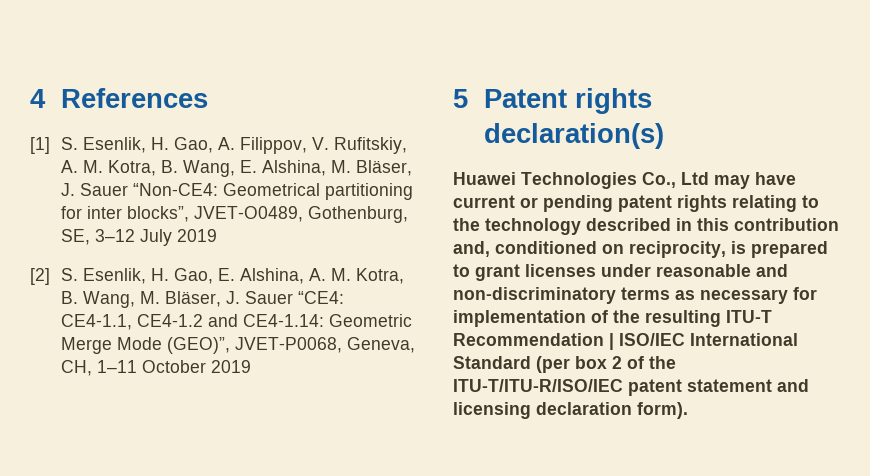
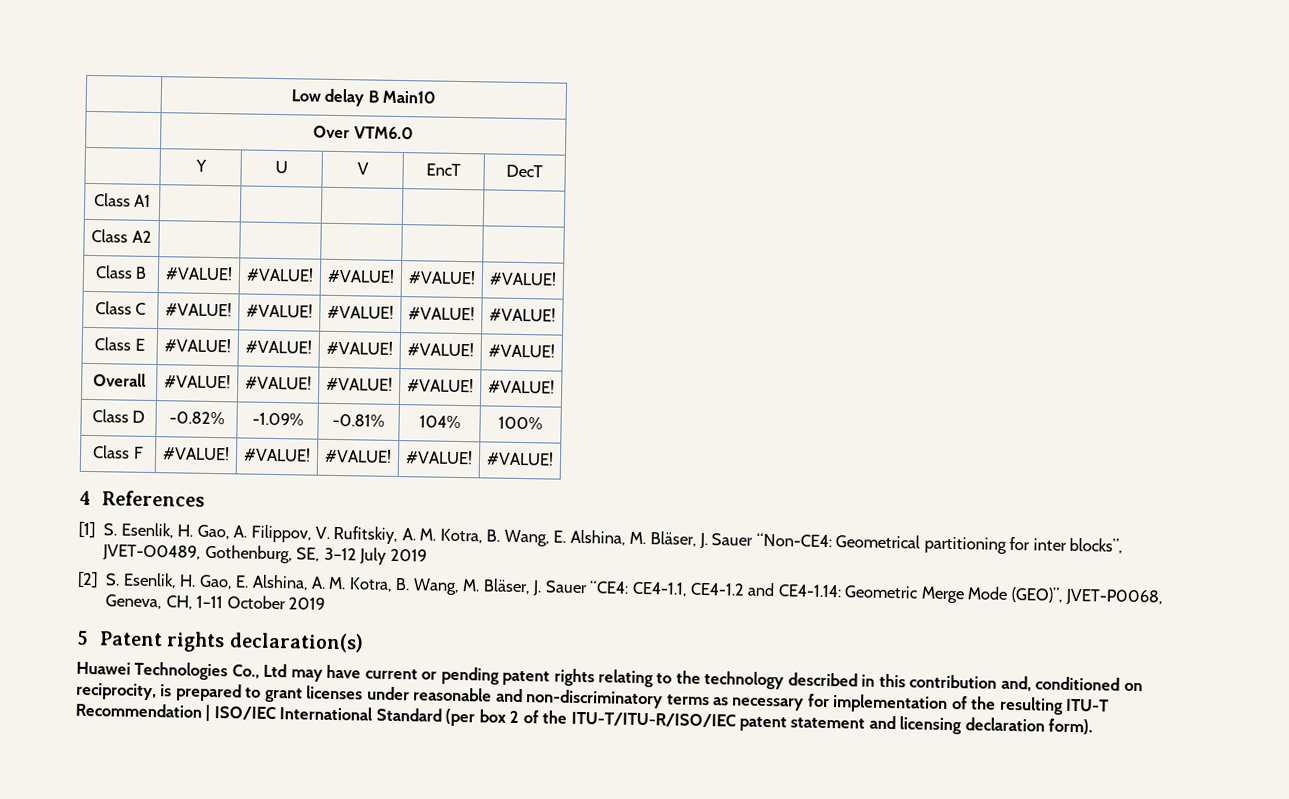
(30, 98) none -> [290,88,437,107] [313,125,414,140] [194,159,207,172] [275,160,288,174] [356,162,369,175] [426,163,462,177] [506,164,544,178] [93,193,152,207] [91,229,152,243] [94,265,148,279] [165,266,234,281] [246,267,315,282] [327,268,396,283] [408,270,477,285] [489,271,558,286] [94,301,147,315] [165,302,233,317] [246,303,314,318] [327,304,395,319] [408,306,476,321] [489,307,557,322] [94,337,145,351] [164,338,232,353] [245,339,313,354] [326,340,394,355] [407,342,475,357] [488,343,556,358] [93,373,146,387] [164,374,232,389] [245,375,313,390] [326,376,394,391] [407,378,475,393] [488,379,556,394] [91,409,146,423] [168,411,225,425] [251,412,304,426] [332,413,385,427] [418,415,461,429] [498,416,543,430] [92,445,144,459] [162,446,231,461] [243,447,312,462] [324,448,393,463] [405,450,474,465] [486,451,555,466] | Low delay B Main10 // | Over VTM6.0 // | Y | U | V | EncT | DecT // Class A1 | | | | | // Class A2 | | | | | // Class B | #VALUE! | #VALUE! | #VALUE! | #VALUE! | #VALUE! // Class C | #VALUE! | #VALUE! | #VALUE! | #VALUE! | #VALUE! // Class E | #VALUE! | #VALUE! | #VALUE! | #VALUE! | #VALUE! // Overall | #VALUE! | #VALUE! | #VALUE! | #VALUE! | #VALUE! // Class D | -0.82% | -1.09% | -0.81% | 104% | 100% // Class F | #VALUE! | #VALUE! | #VALUE! | #VALUE! | #VALUE! //

